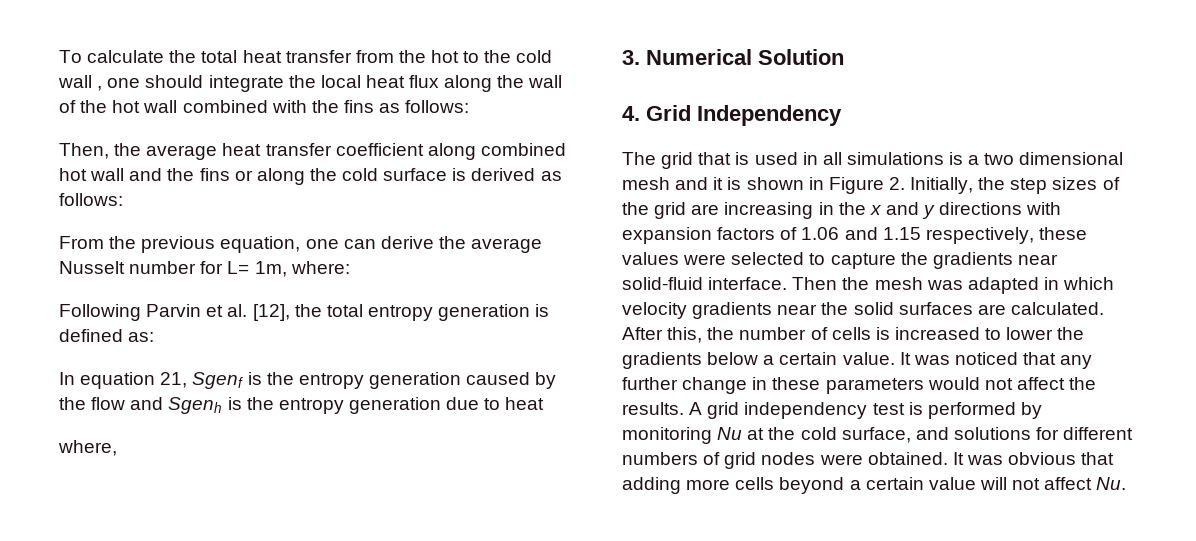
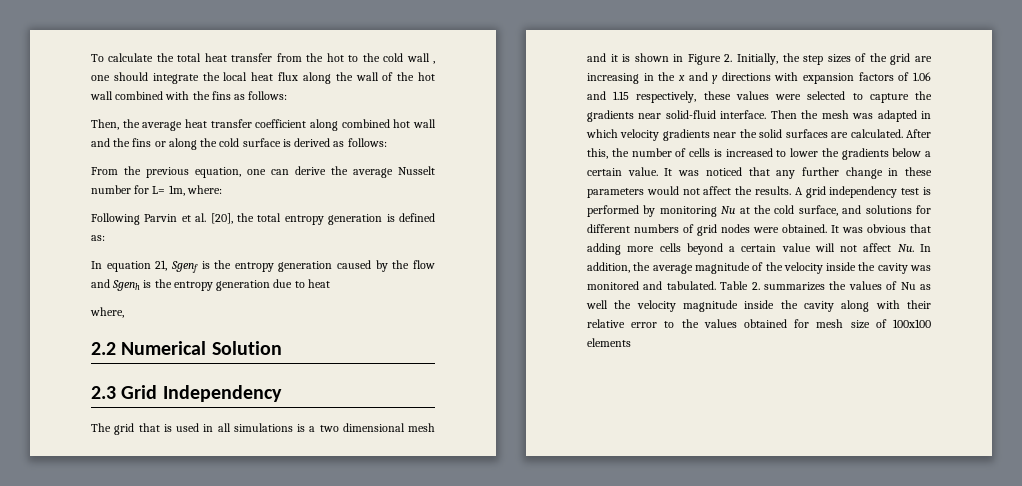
[252,304,290,321] [12], -> [210,213,233,224] [20],
[622,50,640,65] 3. -> [91,342,116,355] 2.2
[622,106,640,121] 4. -> [91,386,116,399] 2.3
(1127, 483) none -> [920,244,931,252] [587,262,931,274] [587,281,931,291] [586,300,931,312] [587,319,931,329] [587,338,631,347] In addition, the average magnitude of the velocity inside the cavity was monitored and tabulated. Table 2. summarizes the values of Nu as well the velocity magnitude inside the cavity along with their relative error to the values obtained for mesh size of 100x100 elements

